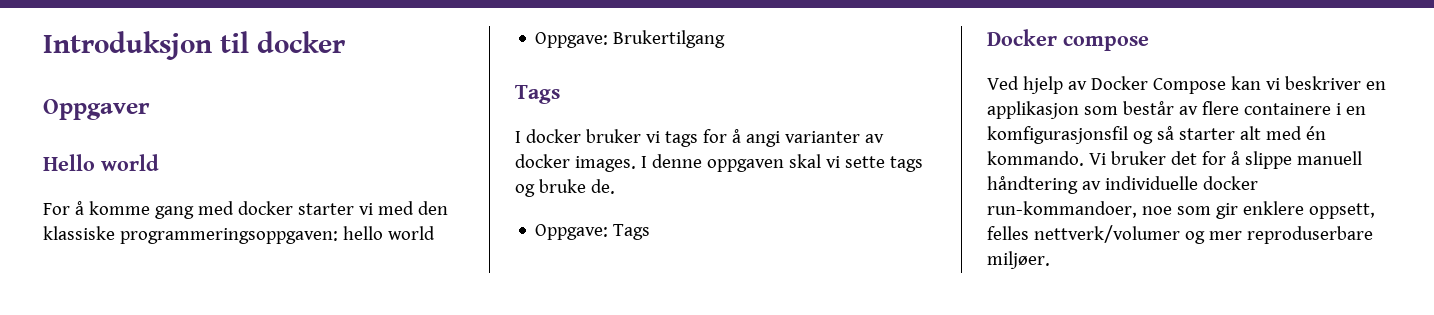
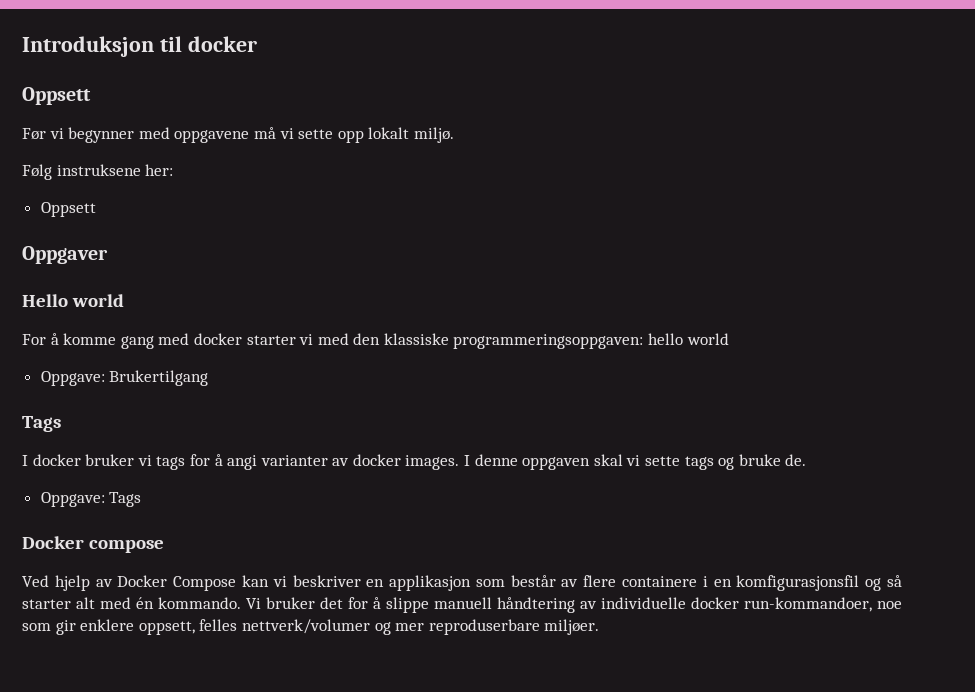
(345, 42) none -> [22,87,91,105] [22,127,454,143] [22,164,174,180] [40,202,96,217] // Oppsett // Før vi begynner med oppgavene må vi sette opp lokalt miljø. // Følg instruksene her: // Oppsett

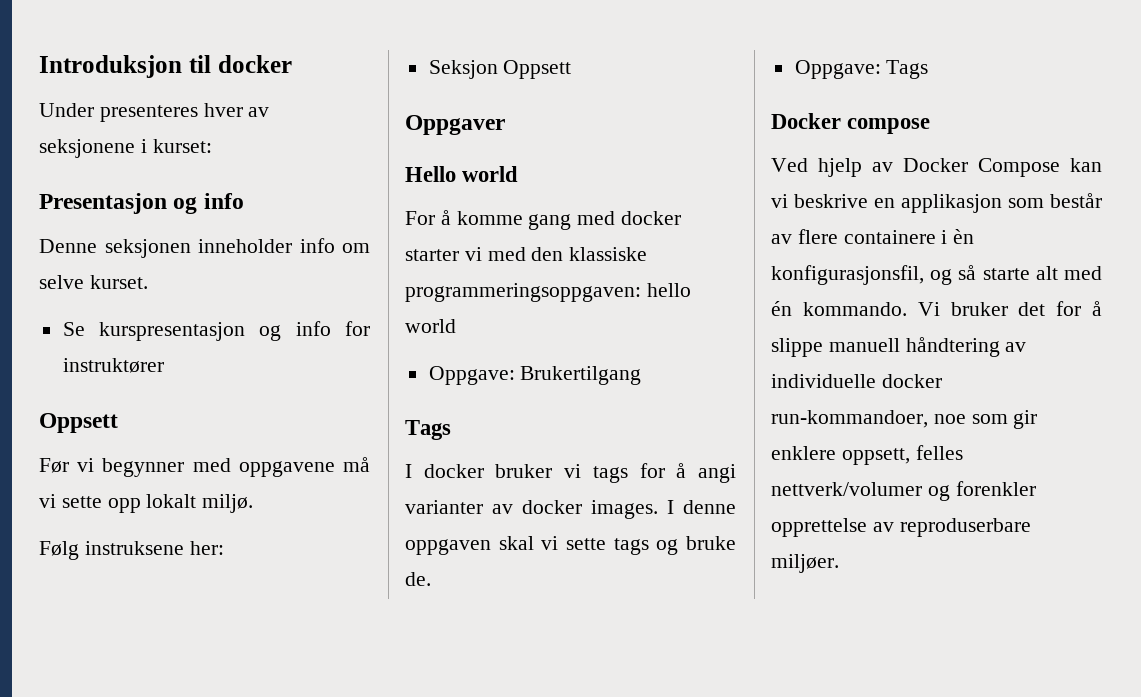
(257, 44) none -> [39,103,270,122] [39,139,212,158] [39,193,244,214] [39,238,370,258] [39,275,148,289] [62,321,370,341] [62,358,164,373] // Under presenteres hver av seksjonene i kurset: // Presentasjon og info // Denne seksjonen inneholder info om selve kurset. // Se kurspresentasjon og info for instruktører
(174, 170) none -> [428,60,498,79] Seksjon
[292,575,361,587] beskriver -> [794,194,868,208] beskrive
[713,575,860,591] en komfigurasjonsfil -> [953,229,975,244] [771,265,924,285] èn konfigurasjonsfil,
[22,599,71,609] starter -> [982,268,1030,280] starte
[395,623,425,631] mer -> [955,481,1036,496] [771,518,894,537] forenkler opprettelse av

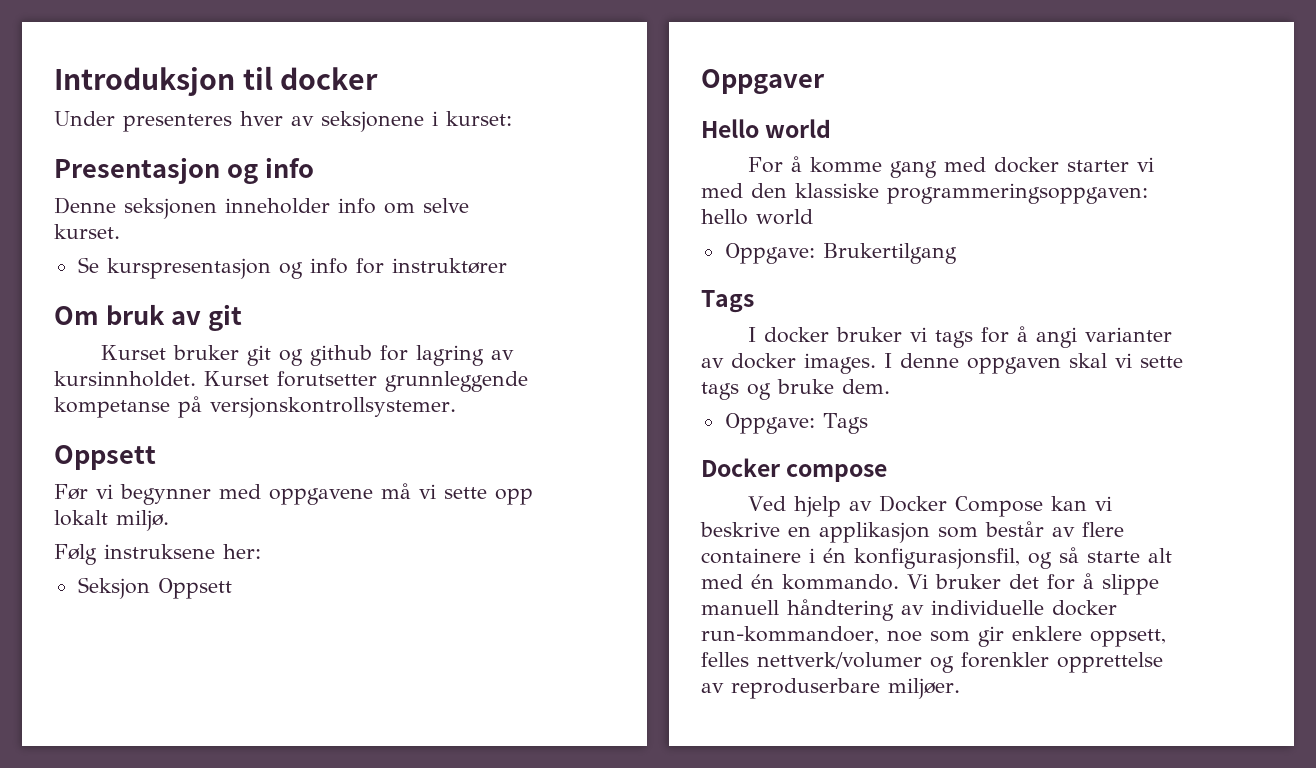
(164, 365) none -> [54,304,242,331] [100,345,514,366] [54,371,528,392] [54,396,456,418] // Om bruk av git // Kurset bruker git og github for lagring av kursinnholdet. Kurset forutsetter grunnleggende kompetanse på versjonskontrollsystemer.
[405,572,431,586] de. -> [842,379,890,394] dem.
[953,229,975,244] èn -> [823,548,846,563] én

